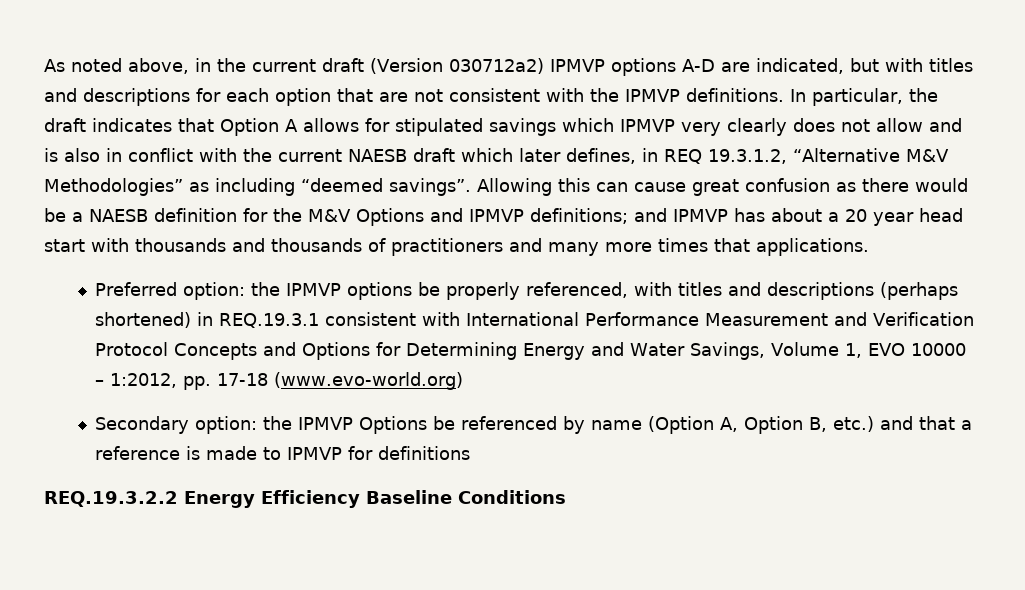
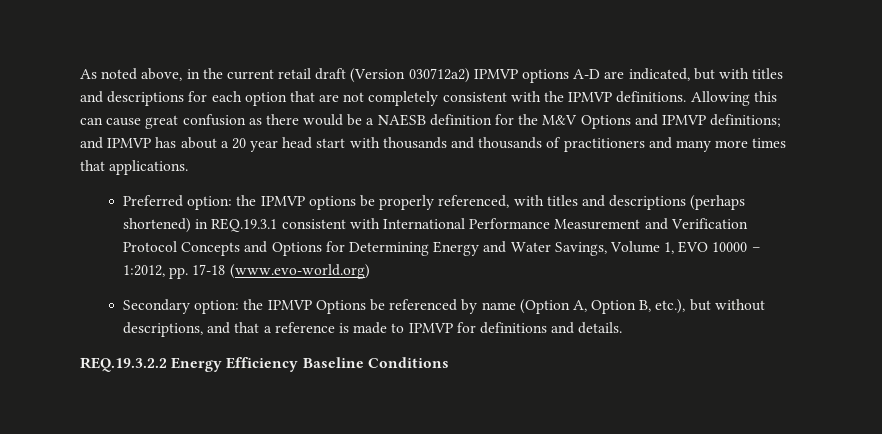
(316, 65) none -> [278,68,312,79] retail
(443, 95) none -> [368,91,439,106] completely
[790,88,938,106] [44,118,962,136] [44,148,949,164] [44,178,471,196] In particular, the draft indicates that Option A allows for stipulated savings which IPMVP very clearly does not allow and is also in conflict with the current NAESB draft which later defines, in REQ 19.3.1.2, “Alternative M&V Methodologies” as including “deemed savings”. -> (687, 97) none
[833,416,875,432] etc.) -> [655,299,765,314] [123,322,204,337] etc.), but without descriptions,
(471, 453) none -> [551,322,623,334] and details.

